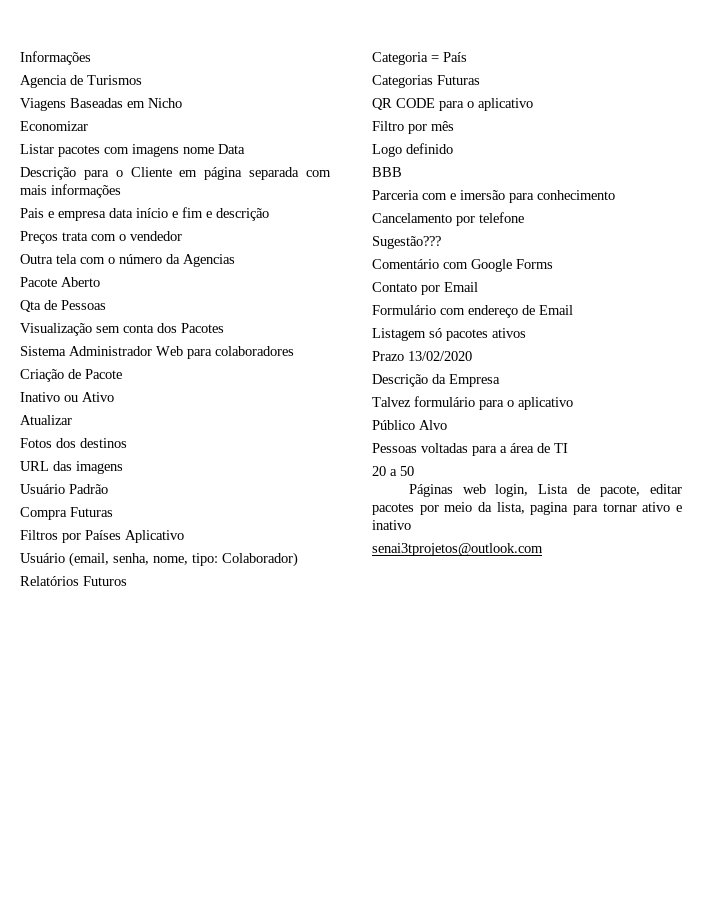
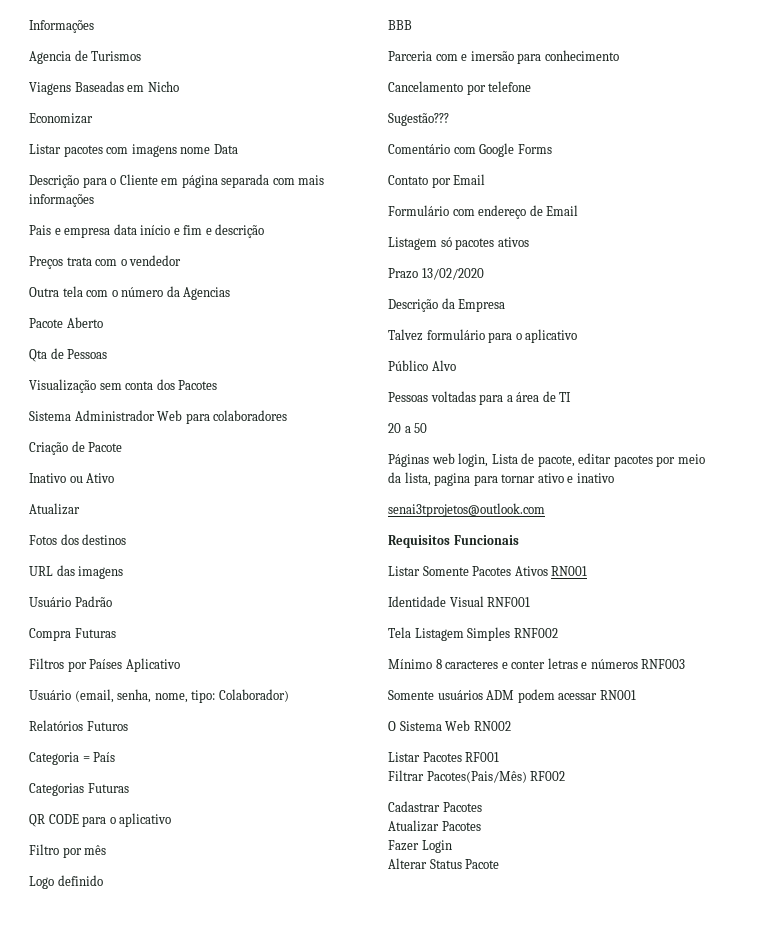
(543, 549) none -> [388,535,519,548] [388,566,588,576] [388,596,531,607] [388,627,558,641] [388,658,686,669] [388,689,636,703] [388,720,511,731] [388,752,500,762] [388,770,566,783] [388,801,482,812] [388,820,481,832] [388,840,452,853] [388,858,500,869] // Requisitos Funcionais // Listar Somente Pacotes Ativos RN001 // Identidade Visual RNF001 // Tela Listagem Simples RNF002 // Mínimo 8 caracteres e conter letras e números RNF003 // Somente usuários ADM podem acessar RN001 // O Sistema Web RN002 // Listar Pacotes RF001 // Filtrar Pacotes(Pais/Mês) RF002 // Cadastrar Pacotes // Atualizar Pacotes // Fazer Login // Alterar Status Pacote

